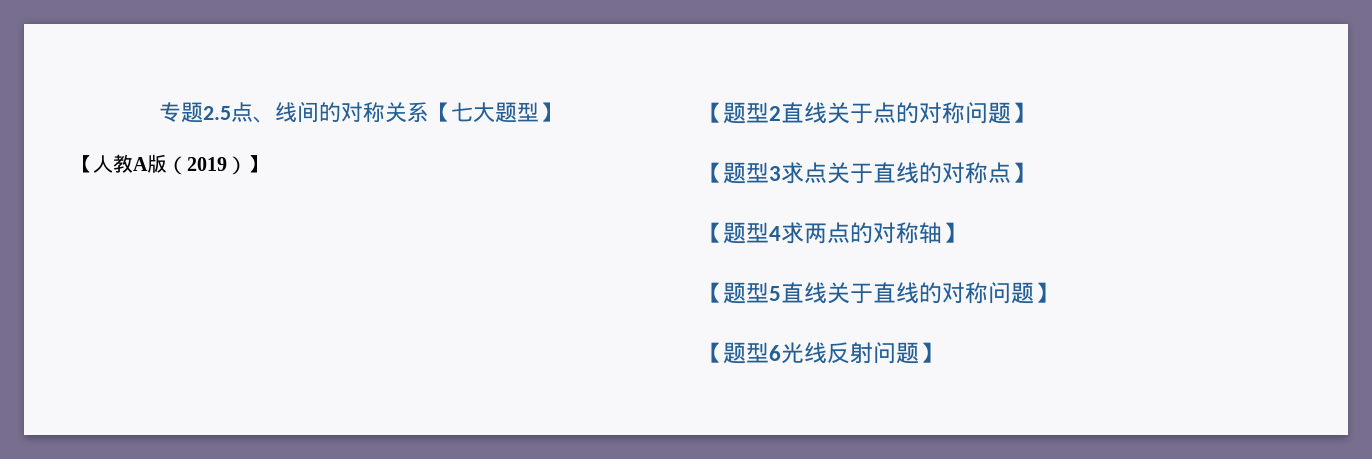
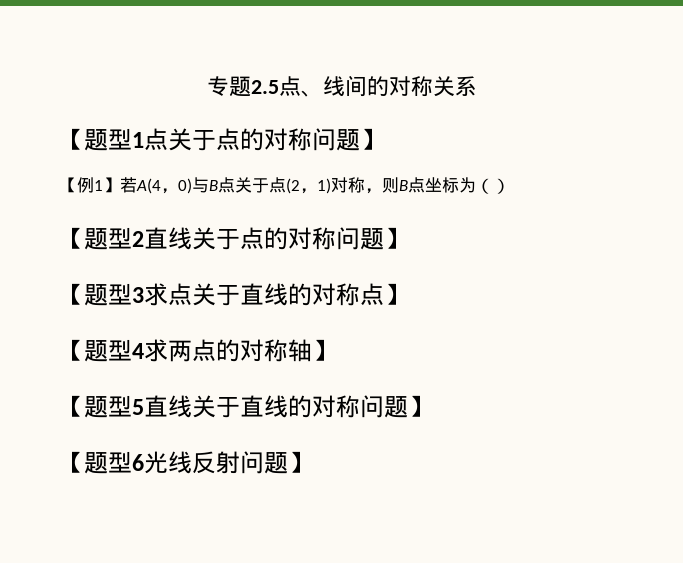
[429,102,561,123] [73,154,227,175] 【七大题型】 // 【人教A版（2019 -> [60,128,384,151] [60,177,493,194] // 【题型1点关于点的对称问题】 // 【例1】若A(4，0)与B点关于点(2，1)对称，则B点坐标为（
[247,155,267,173] 】 -> (510, 186) none

